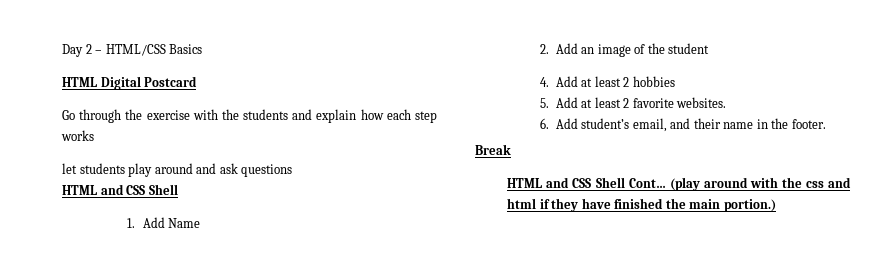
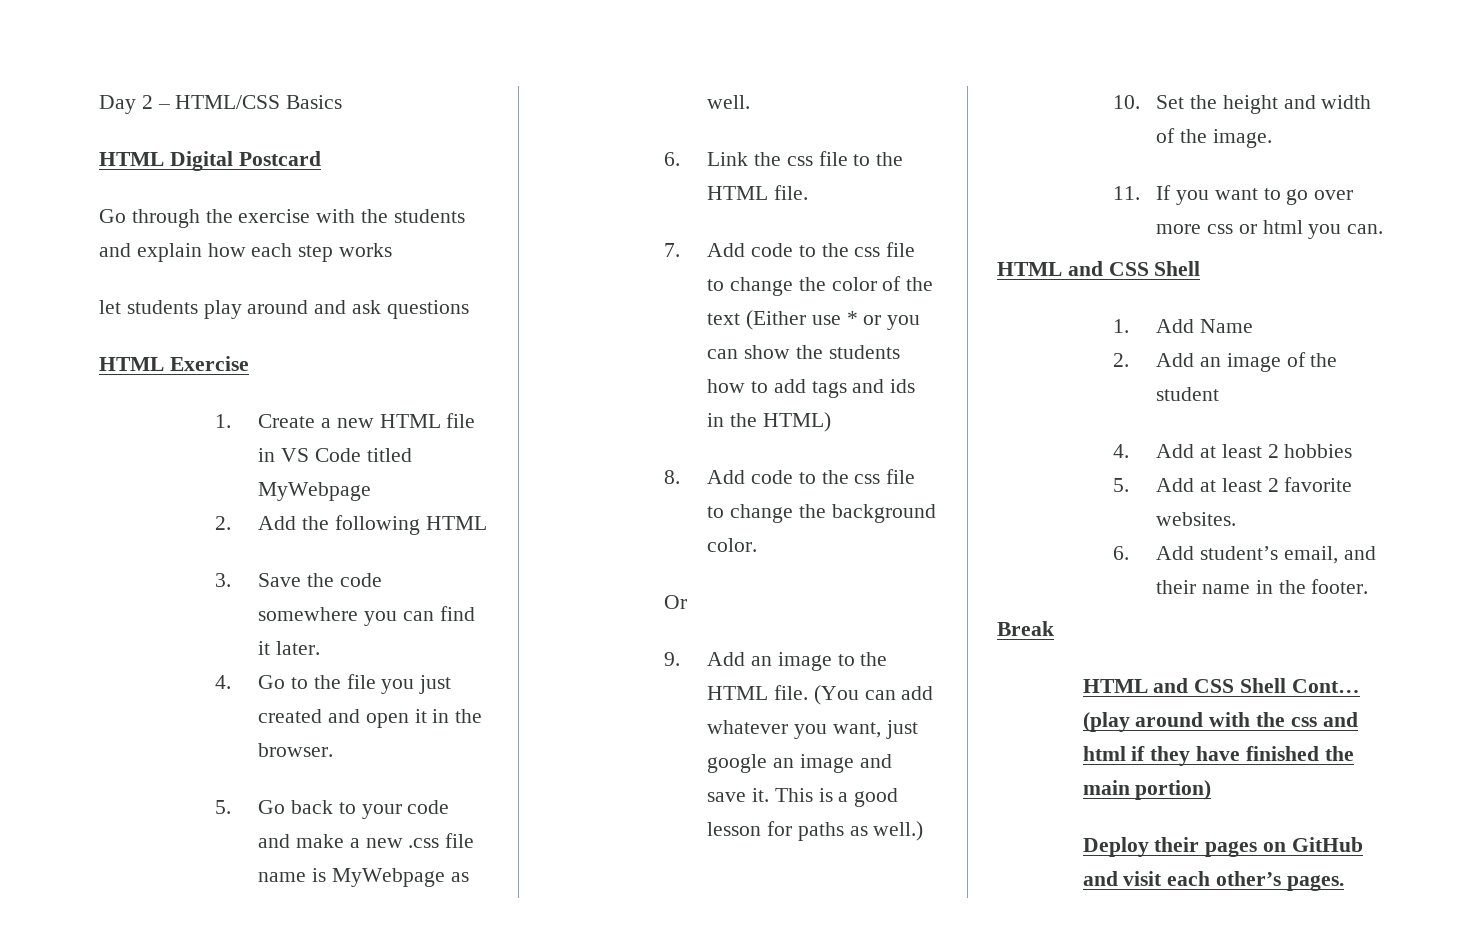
(293, 170) none -> [99,356,249,371] [215,413,476,428] [258,448,412,462] [258,482,372,501] [215,515,487,535] [215,573,382,587] [258,606,475,626] [258,641,321,655] [215,674,452,694] [258,709,483,728] [258,743,334,757] [215,800,450,819] [258,833,475,848] [258,868,469,887] [707,95,751,109] [664,151,904,166] [707,185,809,200] [664,242,916,257] [707,276,934,296] [707,310,921,330] [707,345,900,359] [707,379,916,398] [707,412,831,432] [664,469,916,484] [707,504,936,523] [707,538,758,552] [664,595,688,609] [664,652,888,671] [707,685,934,705] [707,720,918,739] [707,754,892,773] [707,788,899,807] [707,821,924,841] [1113,95,1372,114] [1156,128,1272,148] [1113,185,1354,205] [1156,220,1384,239] // HTML Exercise // 1. Create a new HTML file in VS Code titled MyWebpage // 2. Add the following HTML // 3. Save the code somewhere you can find it later. // 4. Go to the file you just created and open it in the browser. // 5. Go back to your code and make a new .css file name is MyWebpage as well. // 6. Link the css file to the HTML file. // 7. Add code to the css file to change the color of the text (Either use * or you can show the students how to add tags and ids in the HTML) // 8. Add code to the css file to change the background color. // Or // 9. Add an image to the HTML file. (You can add whatever you want, just google an image and save it. This is a good lesson for paths as well.) // 10. Set the height and width of the image. // 11. If you want to go over more css or html you can.
[723,199,776,212] portion.) -> [1135,780,1212,800] [1082,837,1363,857] [1082,871,1344,891] portion) // Deploy their pages on GitHub and visit each other’s pages.

